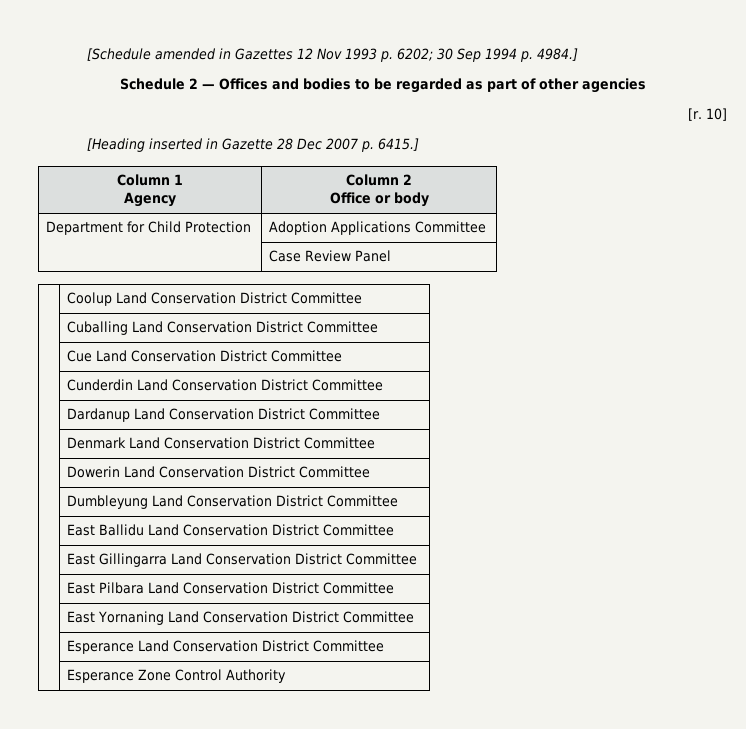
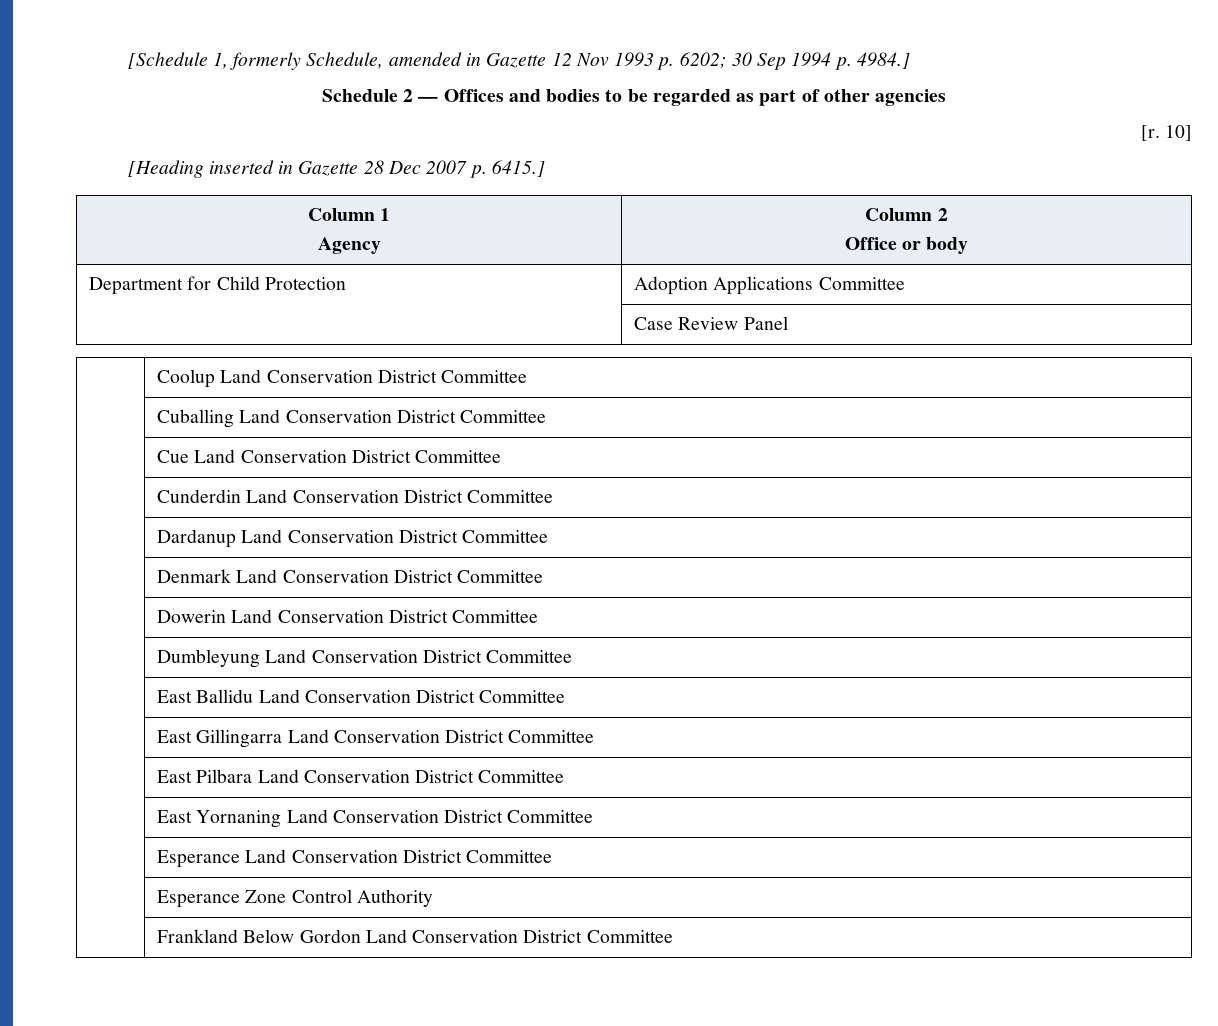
(152, 54) none -> [212,52,384,70] 1, formerly Schedule,
[235,48,294,60] Gazettes -> [486,53,547,68] Gazette
(286, 676) none -> [157,929,673,943] // | Frankland Below Gordon Land Conservation District Committee

